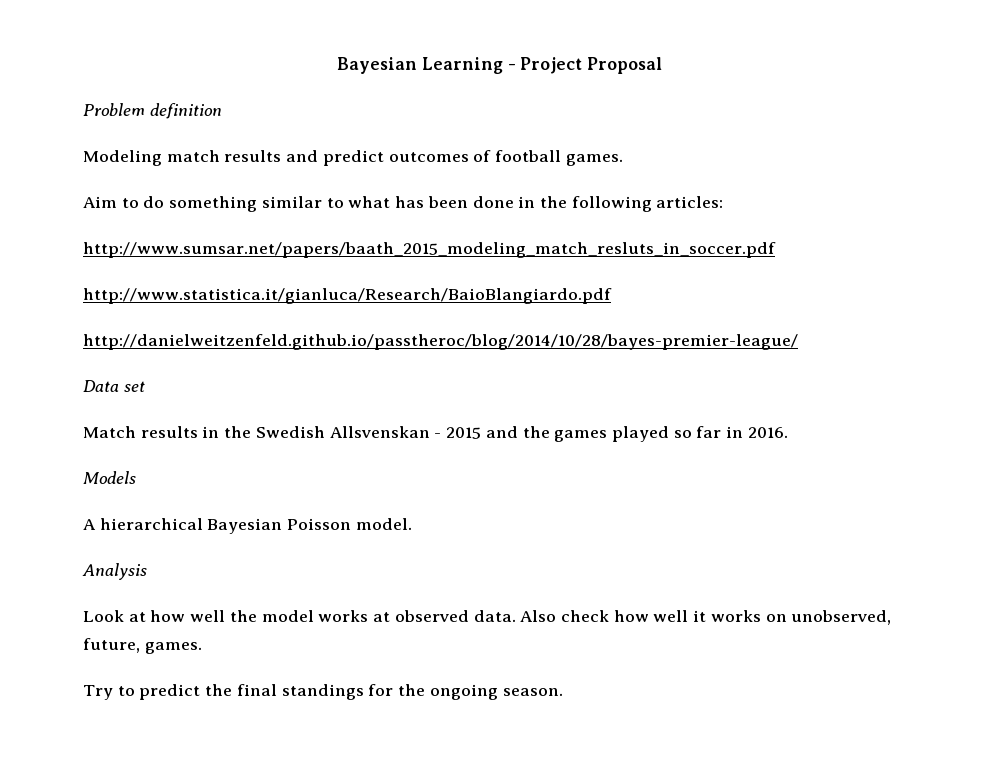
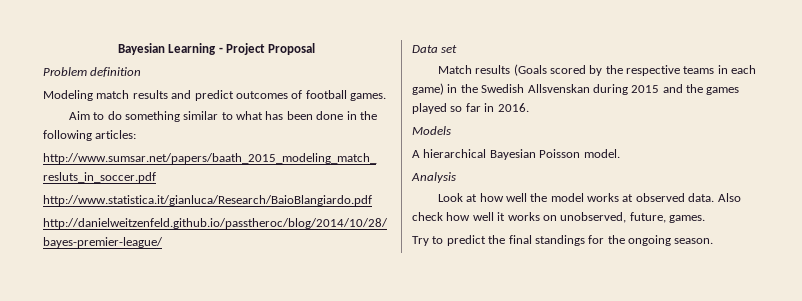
(198, 432) none -> [513,64,757,76] [412,83,444,95] (Goals scored by the respective teams in each game)
[434,433,442,438] - -> [592,84,628,95] during

